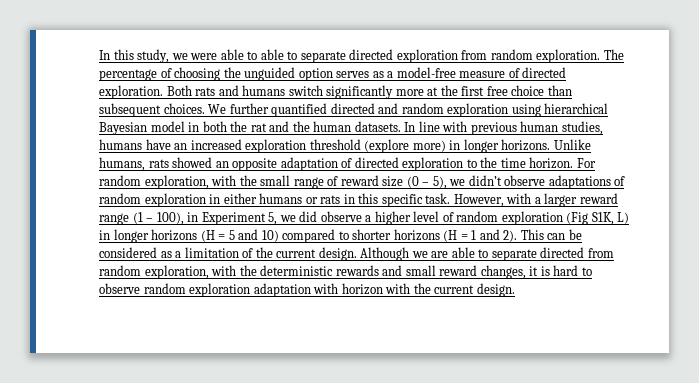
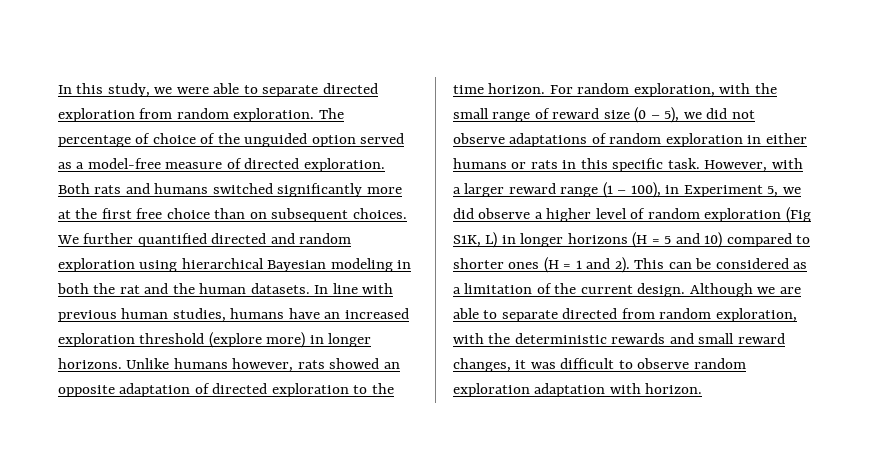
[260,49,298,60] able to -> (258, 89) none
[174,67,221,81] choosing -> [152,133,216,144] choice of
[336,71,370,78] serves -> [360,133,405,144] served
[288,85,323,96] switch -> [212,183,273,194] switched
(572, 90) none -> [249,212,267,219] on
[150,121,185,132] model -> [330,258,393,272] modeling
[99,157,145,171] humans, -> [173,358,294,372] humans however,
[468,175,502,186] didn’t -> [706,108,755,119] did not
[393,229,440,241] horizons -> [508,262,540,269] ones
[540,265,579,276] is hard -> [530,358,615,369] was difficult
[341,283,515,297] horizon with the current design. -> [645,383,703,394] horizon.

